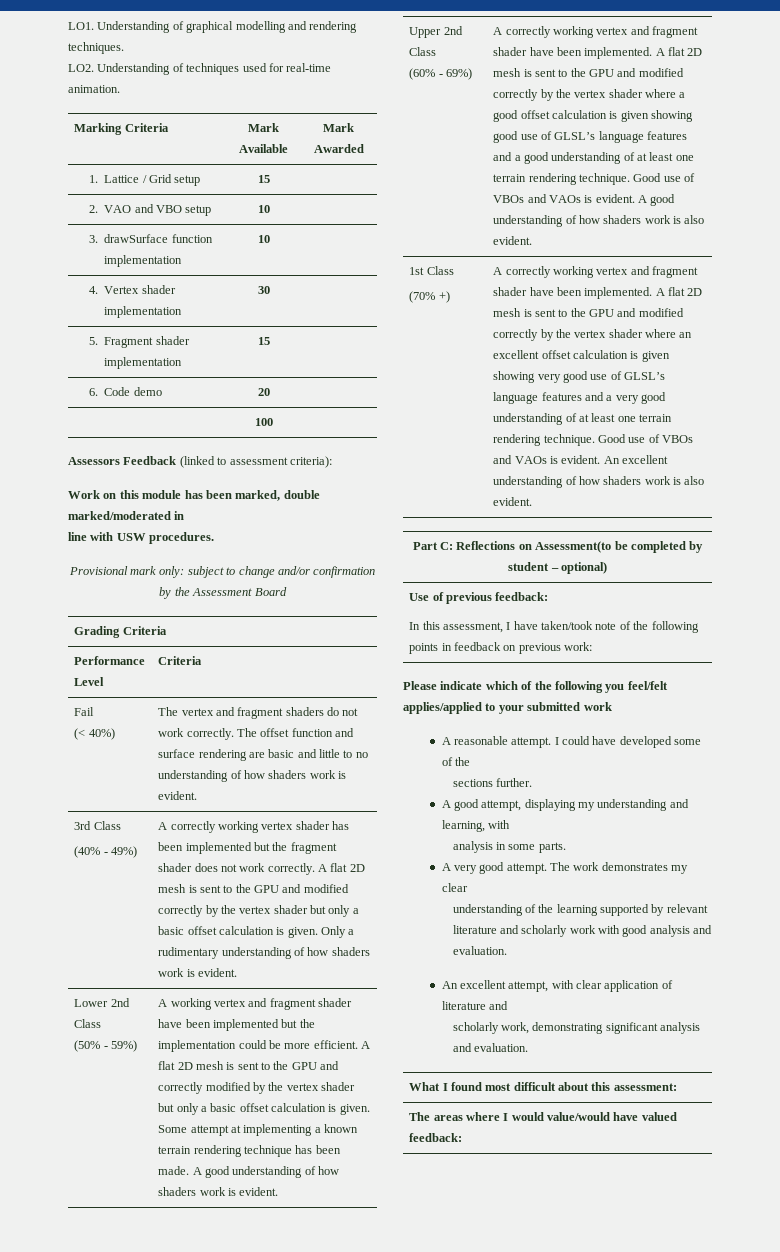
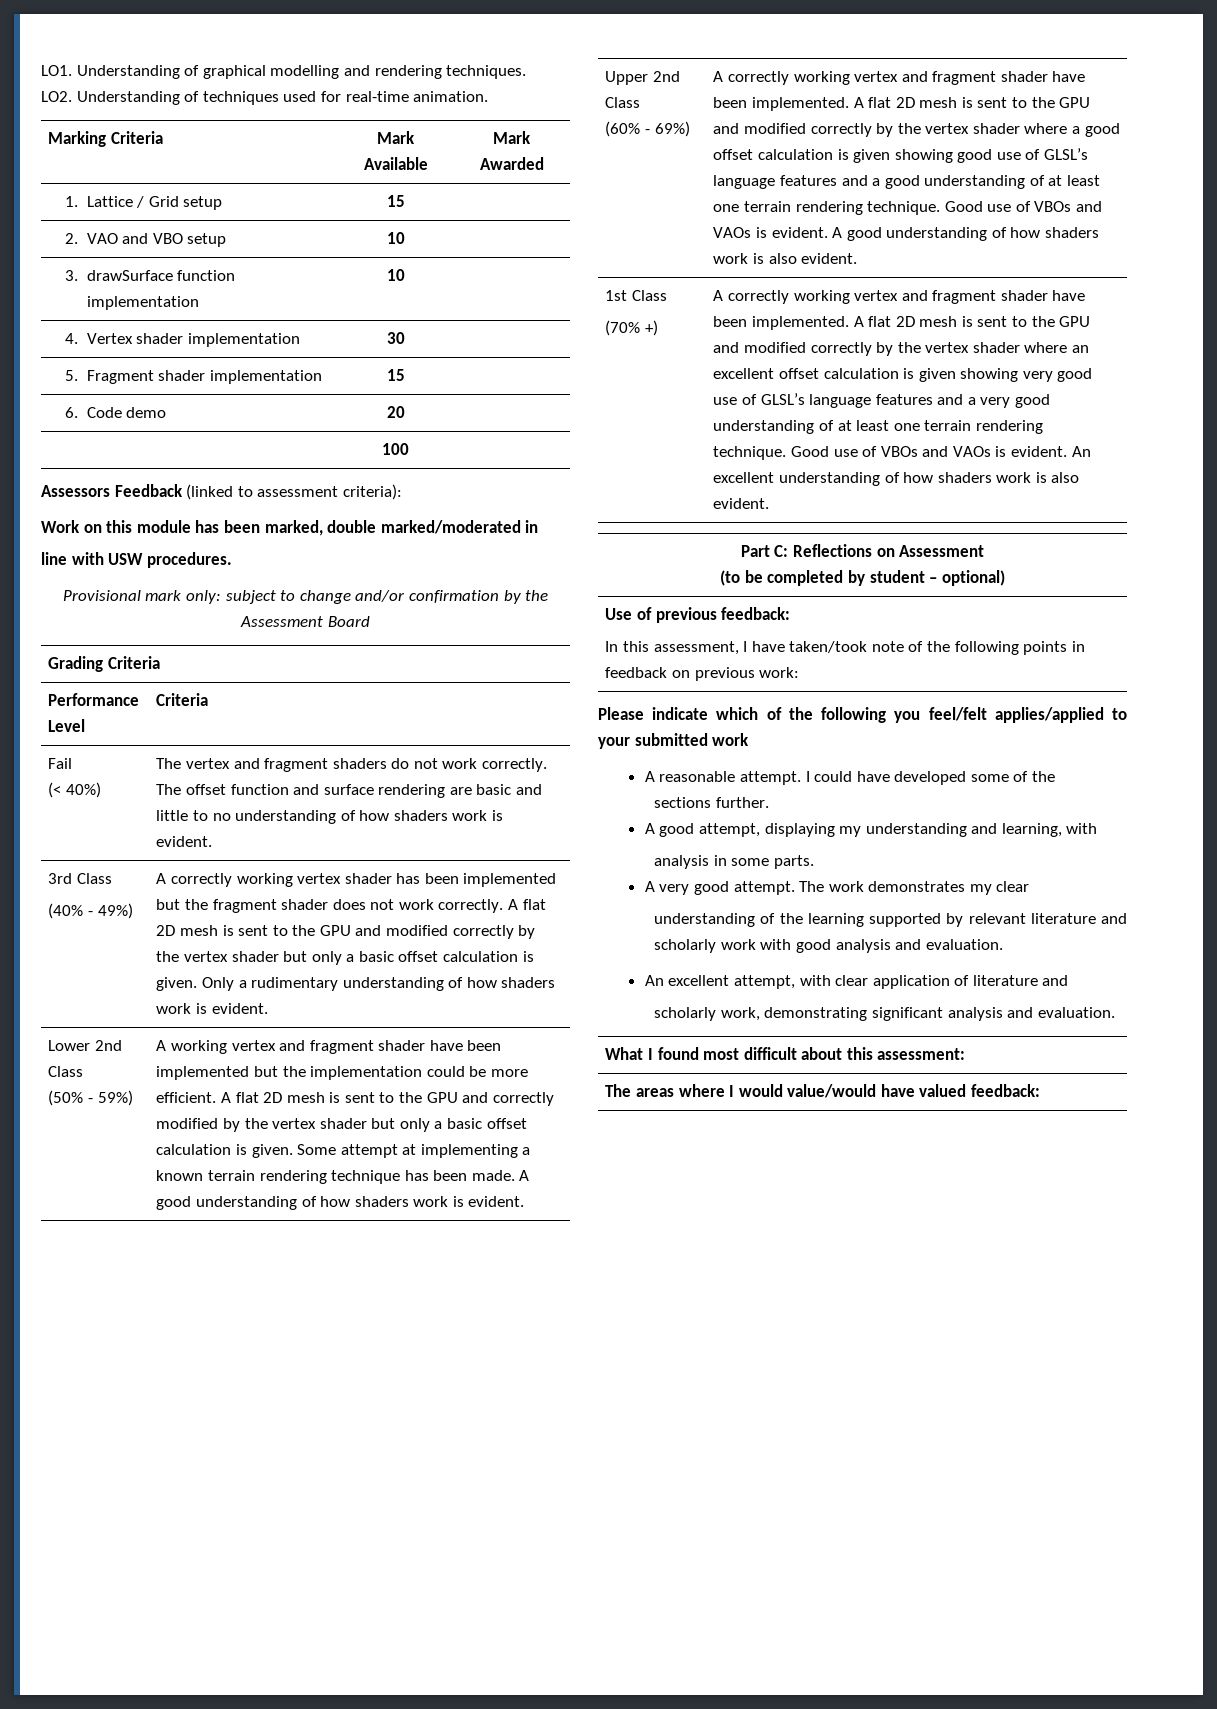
[535,541,612,553] Assessment(to -> [899,545,985,557] [720,570,741,586] Assessment // (to

